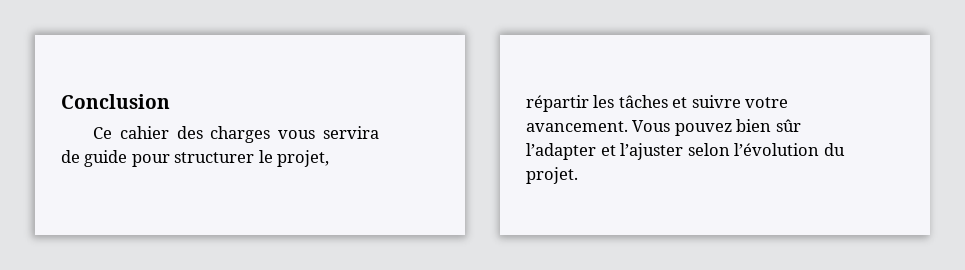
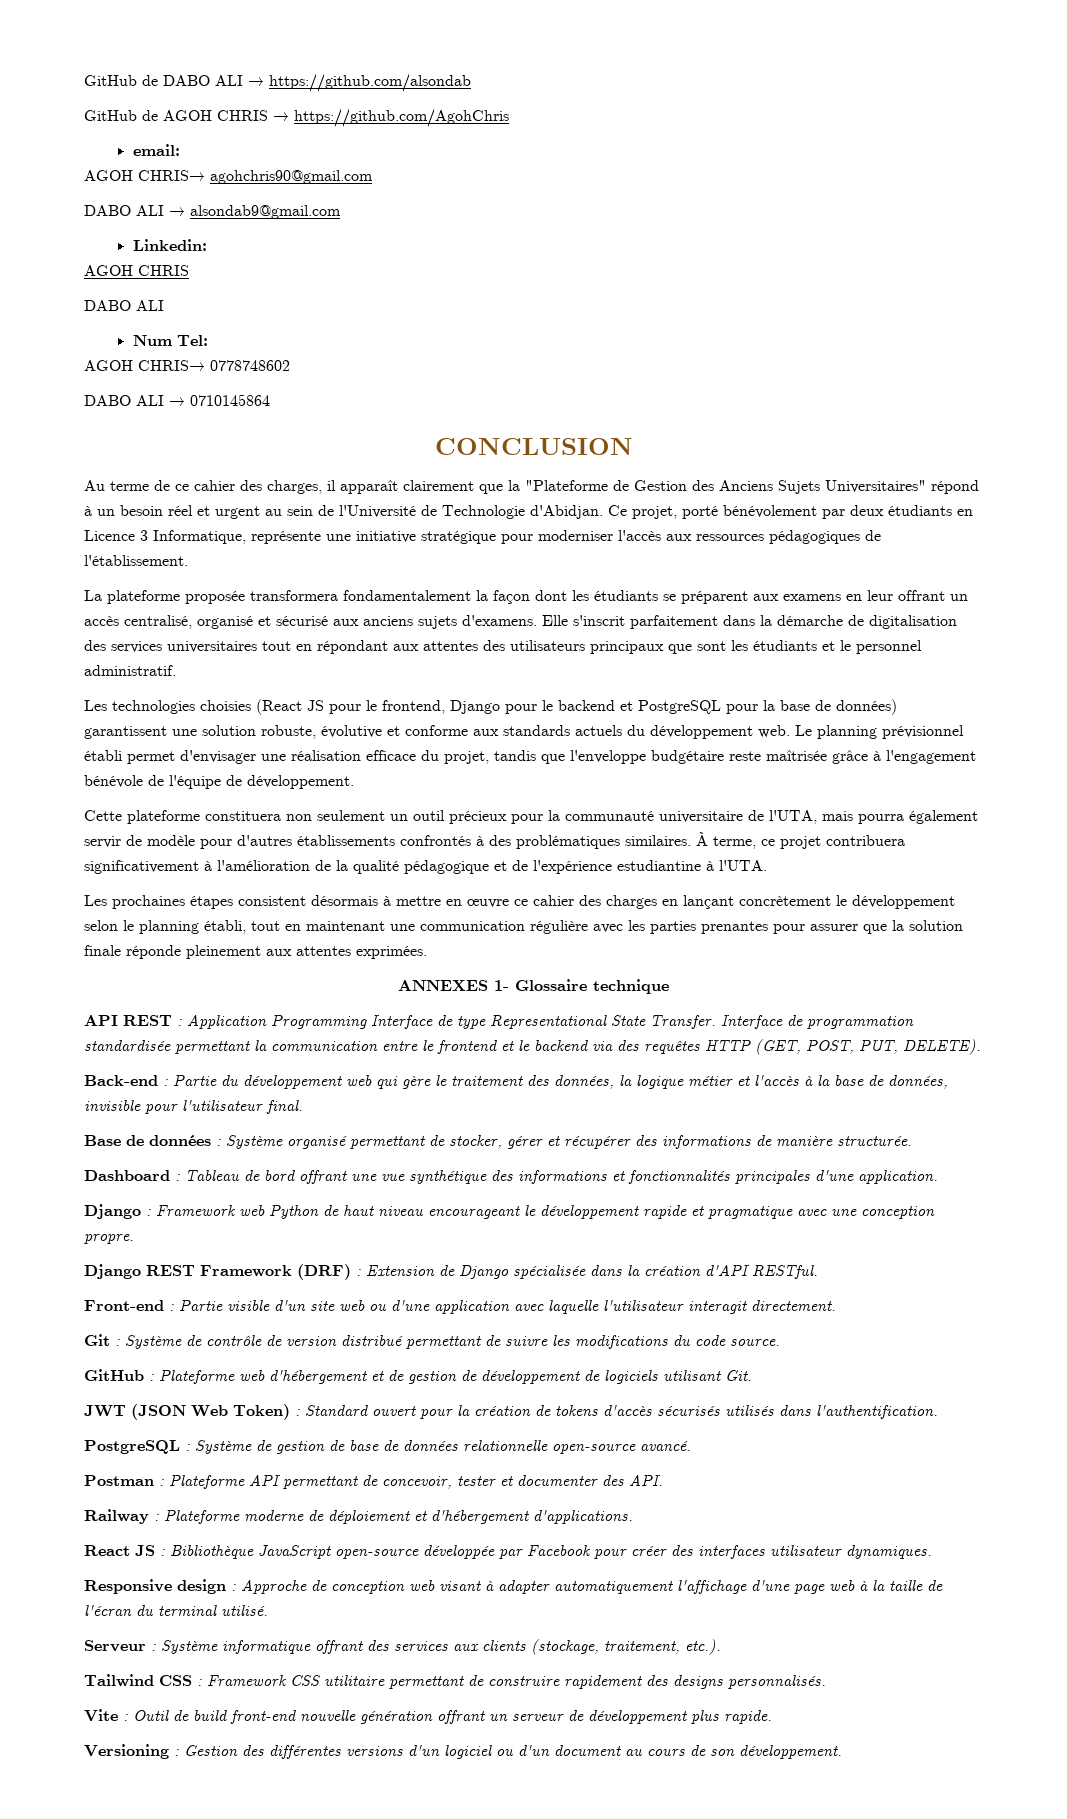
[61,94,170,109] [93,126,380,143] [61,150,330,167] [526,95,789,112] [526,119,801,136] [526,143,845,160] [526,167,578,184] Conclusion // Ce cahier des charges vous servira de guide pour structurer le projet, répartir les tâches et suivre votre avancement. Vous pouvez bien sûr l’adapter et l’ajuster selon l’évolution du projet. -> [84,74,471,92] [84,109,509,127] [132,144,180,156] [84,170,373,184] [84,205,341,219] [132,239,207,251] [84,265,189,276] [84,300,164,311] [132,335,208,346] [84,360,290,371] [84,394,270,406] [434,438,633,455] [84,480,979,494] [84,505,973,519] [84,530,881,544] [84,555,188,566] [84,590,968,604] [84,615,957,629] [84,640,922,654] [84,665,176,676] [84,699,897,715] [84,725,964,739] [84,750,976,764] [84,775,354,789] [84,810,978,824] [84,832,905,849] [84,860,767,874] [84,895,955,909] [84,920,963,934] [84,945,427,959] [398,979,669,994] [84,1014,914,1029] [84,1039,981,1055] [84,1074,948,1089] [84,1100,303,1114] [84,1135,912,1149] [84,1170,938,1184] [84,1204,935,1219] [84,1234,134,1244] [84,1264,818,1280] [84,1299,836,1314] [84,1334,780,1349] [84,1369,752,1384] [84,1404,938,1420] [84,1440,691,1454] [84,1474,663,1489] [84,1509,633,1524] [84,1545,932,1559] [84,1579,943,1594] [84,1605,268,1616] [84,1639,721,1655] [84,1674,826,1689] [84,1709,772,1724] [84,1744,842,1759] GitHub de DABO ALI → https://github.com/alsondab // GitHub de AGOH CHRIS → https://github.com/AgohChris // email: // AGOH CHRIS→ agohchris90@gmail.com // DABO ALI → alsondab9@gmail.com // Linkedin: // AGOH CHRIS // DABO ALI // Num Tel: // AGOH CHRIS→ 0778748602 // DABO ALI → 0710145864 // CONCLUSION // Au terme de ce cahier des charges, il apparaît clairement que la "Plateforme de Gestion des Anciens Sujets Universitaires" répond à un besoin réel et urgent au sein de l'Université de Technologie d'Abidjan. Ce projet, porté bénévolement par deux étudiants en Licence 3 Informatique, représente une initiative stratégique pour moderniser l'accès aux ressources pédagogiques de l'établissement. // La plateforme proposée transformera fondamentalement la façon dont les étudiants se préparent aux examens en leur offrant un accès centralisé, organisé et sécurisé aux anciens sujets d'examens. Elle s'inscrit parfaitement dans la démarche de digitalisation des services universitaires tout en répondant aux attentes des utilisateurs principaux que sont les étudiants et le personnel administratif. // Les technologies choisies (React JS pour le frontend, Django pour le backend et PostgreSQL pour la base de données) garantissent une solution robuste, évolutive et conforme aux standards actuels du développement web. Le planning prévisionnel établi permet d'envisager une réalisation efficace du projet, tandis que l'enveloppe budgétaire reste maîtrisée grâce à l'engagement bénévole de l'équipe de développement. // Cette plateforme constituera non seulement un outil précieux pour la communauté universitaire de l'UTA, mais pourra également servir de modèle pour d'autres établissements confrontés à des problématiques similaires. À terme, ce projet contribuera significativement à l'amélioration de la qualité pédagogique et de l'expérience estudiantine à l'UTA. // Les prochaines étapes consistent désormais à mettre en œuvre ce cahier des charges en lançant concrètement le développement selon le planning établi, tout en maintenant une communication régulière avec les parties prenantes pour assurer que la solution finale réponde pleinement aux attentes exprimées. // ANNEXES 1- Glossaire technique // API REST : Application Programming Interface de type Representational State Transfer. Interface de programmation standardisée permettant la communication entre le frontend et le backend via des requêtes HTTP (GET, POST, PUT, DELETE). // Back-end : Partie du développement web qui gère le traitement des données, la logique métier et l'accès à la base de données, invisible pour l'utilisateur final. // Base de données : Système organisé permettant de stocker, gérer et récupérer des informations de manière structurée. // Dashboard : Tableau de bord offrant une vue synthétique des informations et fonctionnalités principales d'une application. // Django : Framework web Python de haut niveau encourageant le développement rapide et pragmatique avec une conception propre. // Django REST Framework (DRF) : Extension de Django spécialisée dans la création d'API RESTful. // Front-end : Partie visible d'un site web ou d'une application avec laquelle l'utilisateur interagit directement. // Git : Système de contrôle de version distribué permettant de suivre les modifications du code source. // GitHub : Plateforme web d'hébergement et de gestion de développement de logiciels utilisant Git. // JWT (JSON Web Token) : Standard ouvert pour la création de tokens d'accès sécurisés utilisés dans l'authentification. // PostgreSQL : Système de gestion de base de données relationnelle open-source avancé. // Postman : Plateforme API permettant de concevoir, tester et documenter des API. // Railway : Plateforme moderne de déploiement et d'hébergement d'applications. // React JS : Bibliothèque JavaScript open-source développée par Facebook pour créer des interfaces utilisateur dynamiques. // Responsive design : Approche de conception web visant à adapter automatiquement l'affichage d'une page web à la taille de l'écran du terminal utilisé. // Serveur : Système informatique offrant des services aux clients (stockage, traitement, etc.). // Tailwind CSS : Framework CSS utilitaire permettant de construire rapidement des designs personnalisés. // Vite : Outil de build front-end nouvelle génération offrant un serveur de développement plus rapide. // Versioning : Gestion des différentes versions d'un logiciel ou d'un document au cours de son développement.

